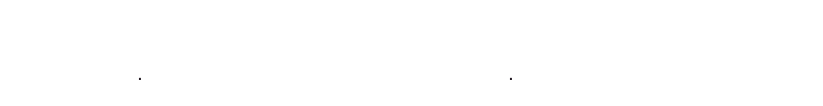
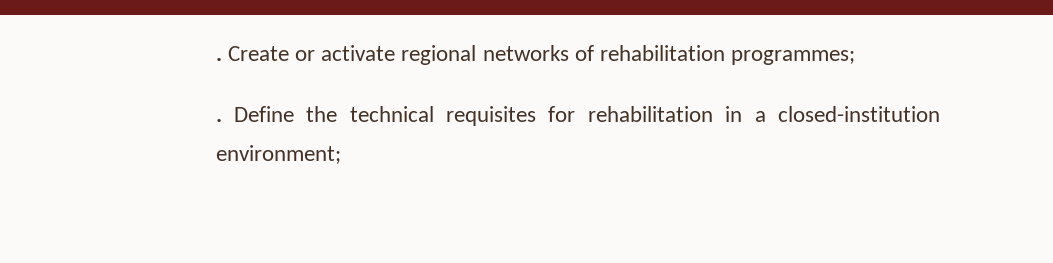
[137,77,142,80] [508,77,513,80] . // . -> [215,45,856,65] [215,106,940,126] [215,145,341,164] . Create or activate regional networks of rehabilitation programmes; // . Define the technical requisites for rehabilitation in a closed-institution environment;

